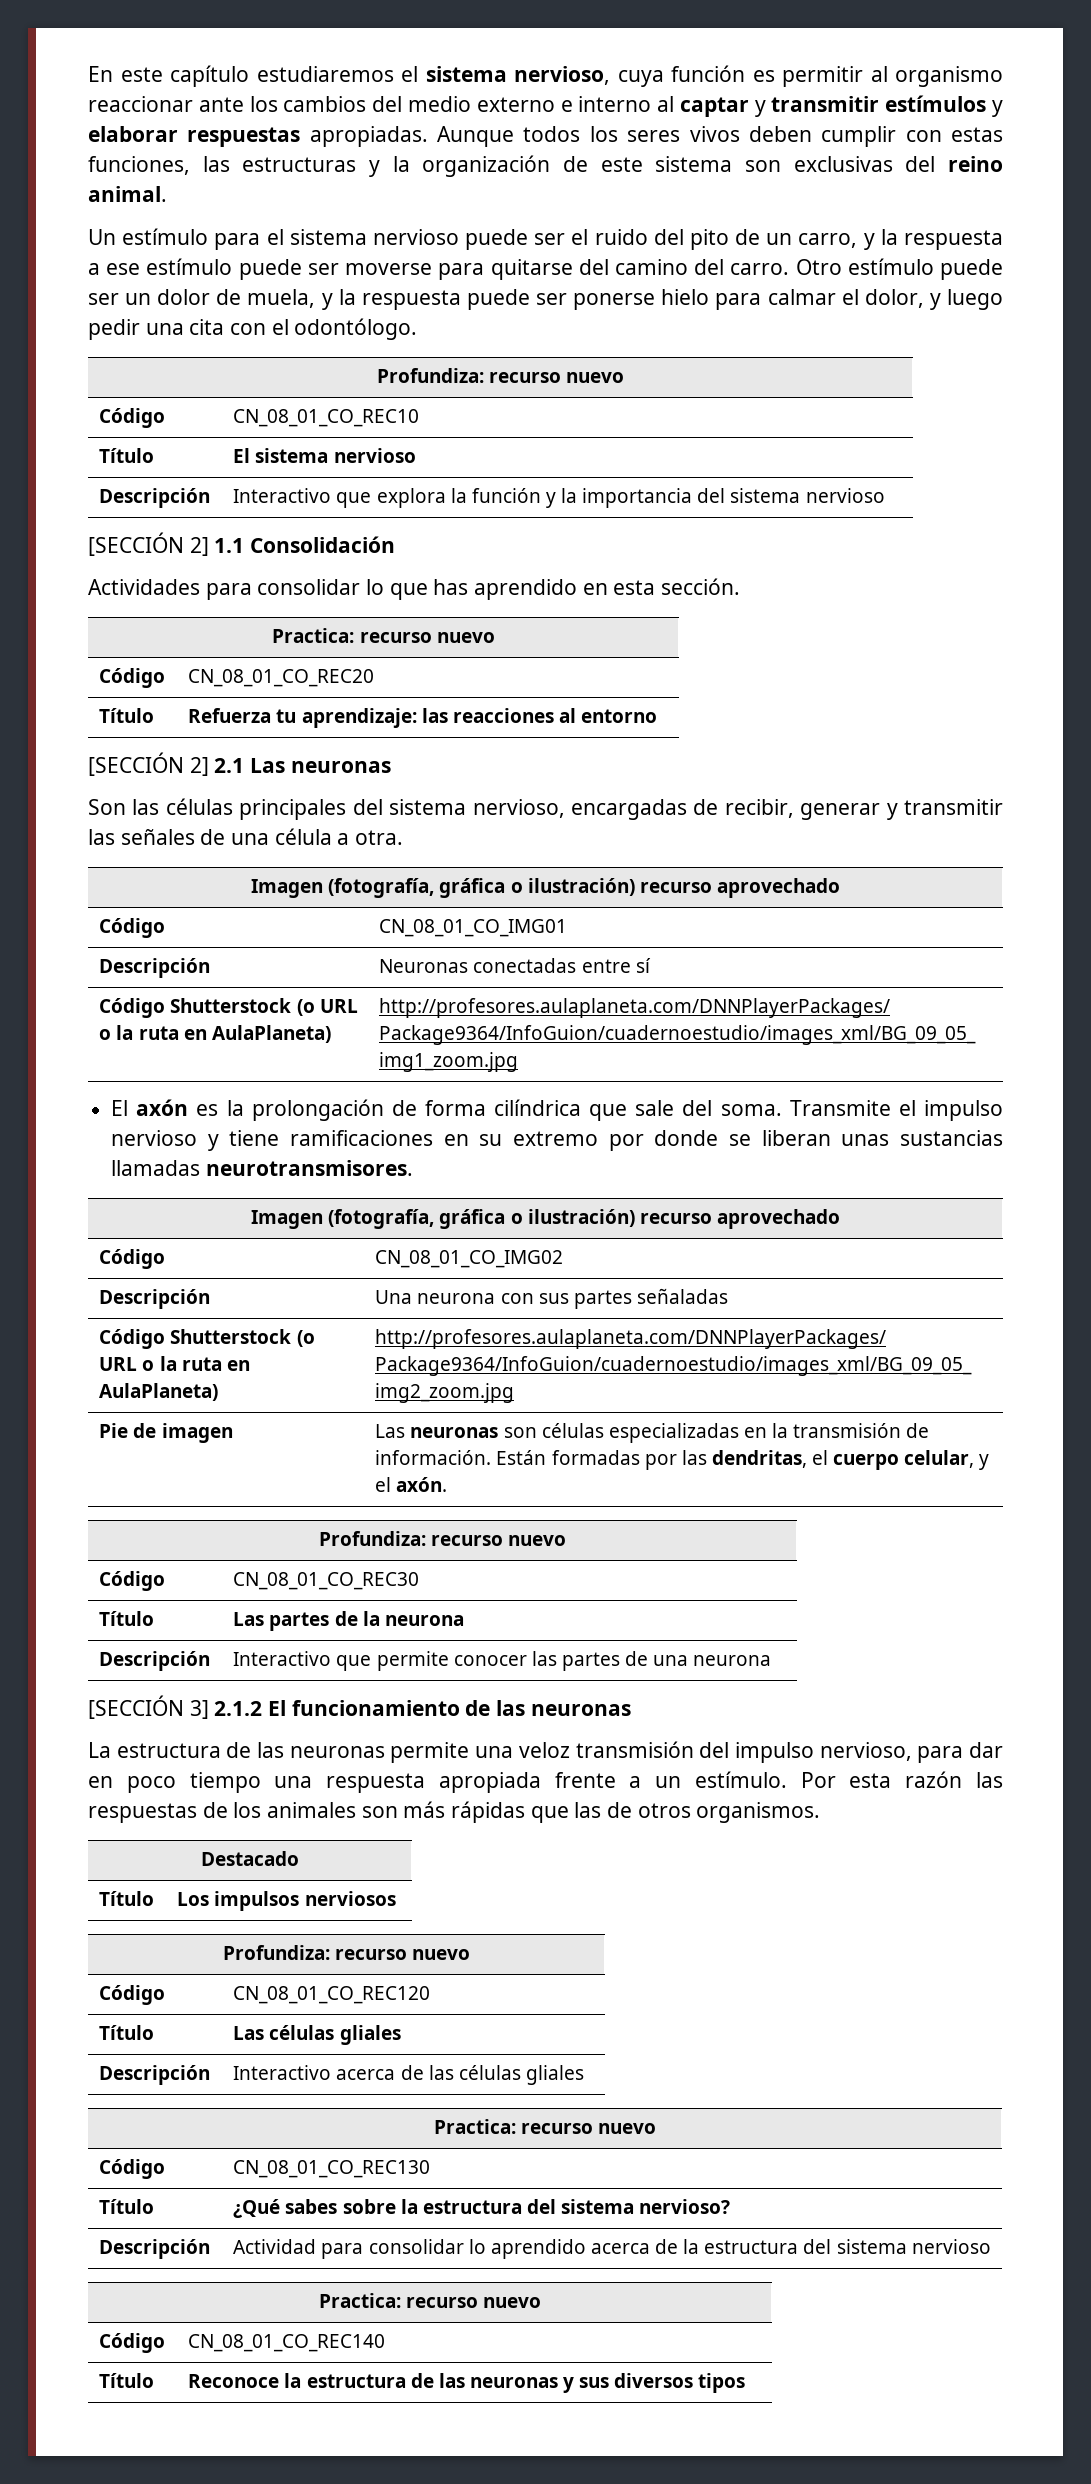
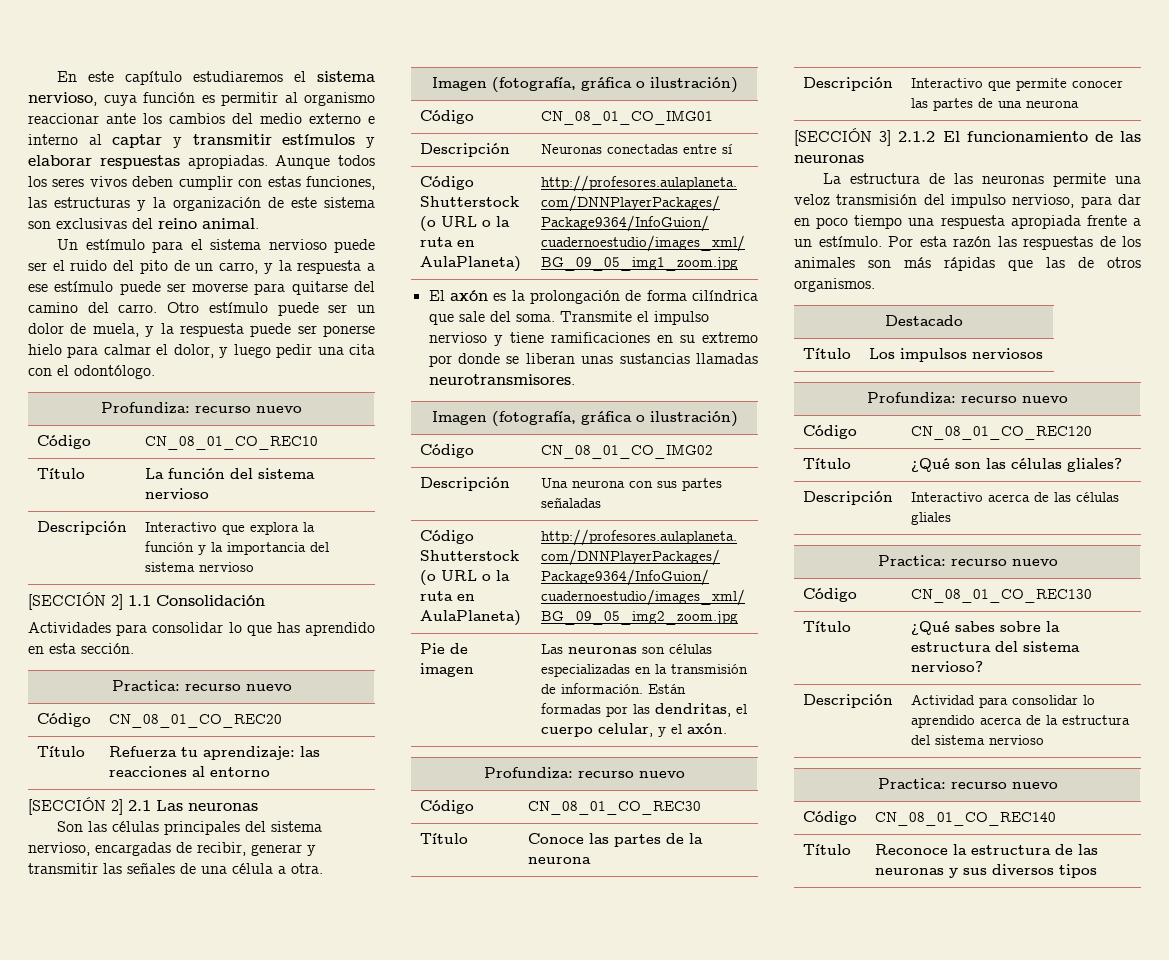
[233,448,251,463] El -> [144,468,253,479] La función del
[639,878,840,898] recurso aprovechado -> (738, 85) none
[639,1209,840,1229] recurso aprovechado -> (738, 419) none
[233,1612,265,1626] Las -> [527,833,609,844] Conoce las
[233,2025,401,2045] Las células gliales -> [910,458,1122,472] ¿Qué son las células gliales?

